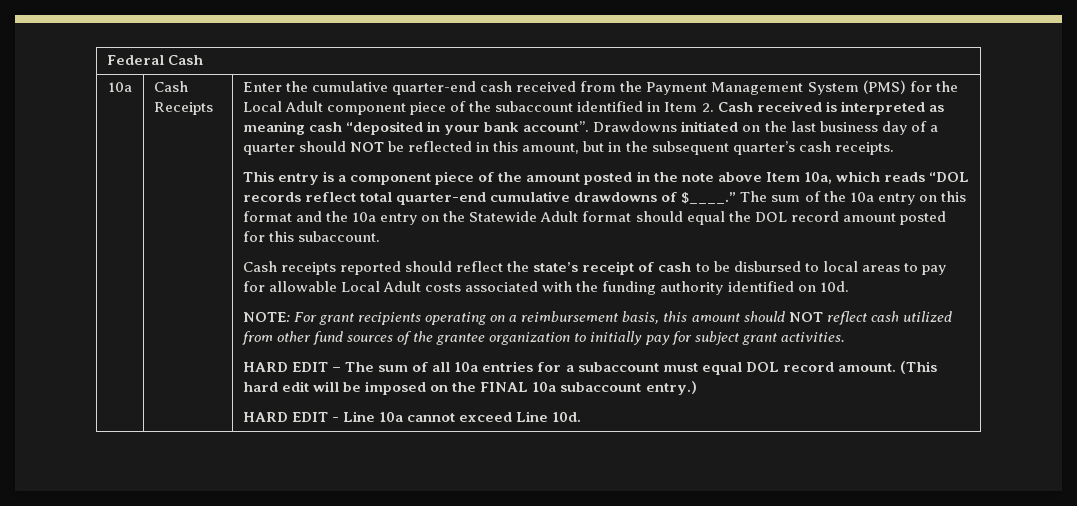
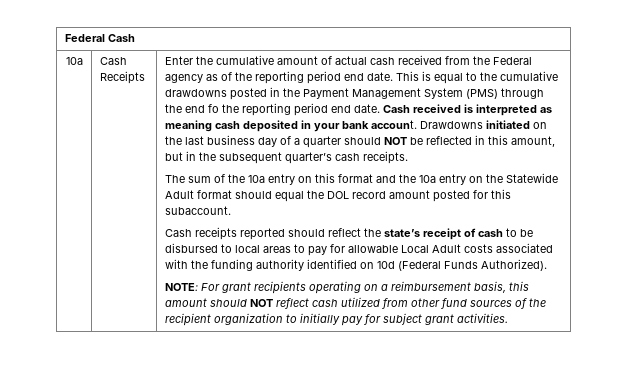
[392,81,477,95] quarter-end -> [276,56,367,65] amount of actual
[646,80,958,95] [243,101,714,115] Payment Management System (PMS) for the Local Adult component piece of the subaccount identified in Item 2. -> [492,57,532,65] [164,71,558,84] [164,87,544,100] [164,103,380,116] Federal agency as of the reporting period end date. This is equal to the cumulative drawdowns posted in the Payment Management System (PMS) through the end fo the reporting period end date.
[346,121,424,135] “deposited -> [242,120,298,132] deposited
[523,121,590,132] account”. -> [370,120,417,129] account.
[243,171,969,185] [243,191,737,205] This entry is a component piece of the amount posted in the note above Item 10a, which reads “DOL records reflect total quarter-end cumulative drawdowns of $____.” -> (408, 157) none
[819,281,849,292] 10d. -> [376,259,547,271] 10d (Federal Funds Authorized).
[436,333,486,345] grantee -> [164,313,211,326] recipient
[243,361,937,375] [243,381,697,395] [243,411,582,422] // HARD EDIT – The sum of all 10a entries for a subaccount must equal DOL record amount. (This hard edit will be imposed on the FINAL 10a subaccount entry.) // HARD EDIT - Line 10a cannot exceed Line 10d. -> (508, 318) none

